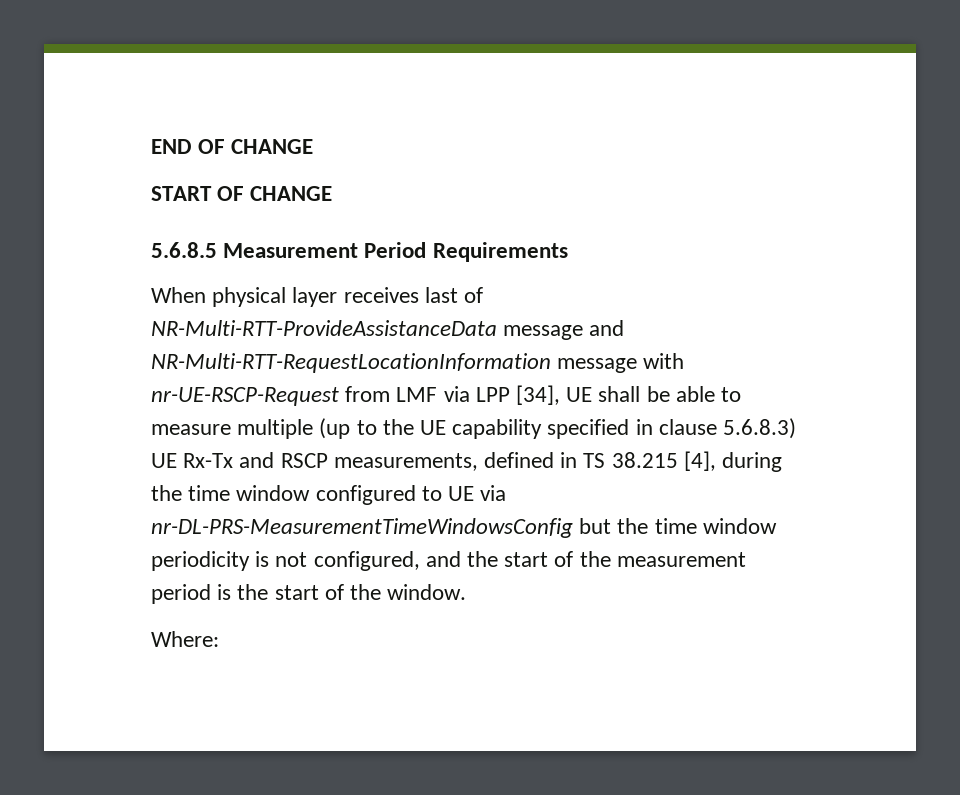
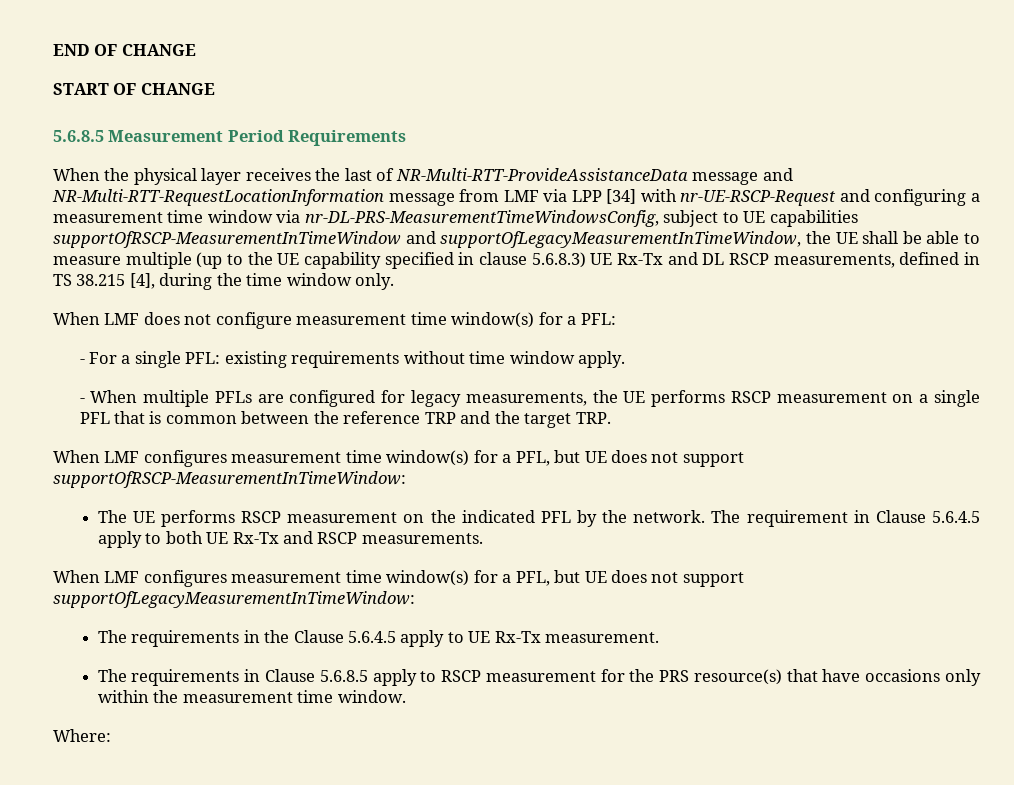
(206, 295) none -> [104,168,130,181] the
(419, 295) none -> [315,168,341,181] the
[643,353,685,369] [151,387,339,406] with nr-UE-RSCP-Request -> (455, 199) none
[516,385,561,405] [34], -> [606,189,980,206] [53,210,858,227] [53,231,831,248] [34] with nr-UE-RSCP-Request and configuring a measurement time window via nr-DL-PRS-MeasurementTimeWindowsConfig, subject to UE capabilities supportOfRSCP-MeasurementInTimeWindow and supportOfLegacyMeasurementInTimeWindow, the
(275, 460) none -> [702,253,725,265] DL
[315,485,507,505] [151,518,777,538] [151,551,746,571] [151,584,382,604] configured to UE via nr-DL-PRS-MeasurementTimeWindowsConfig but the time window periodicity is not configured, and the start of the measurement period is the start of the -> [355,273,395,290] [53,312,616,329] [79,351,626,368] [79,390,981,407] [79,411,611,428] [53,450,744,467] [53,471,406,488] [97,510,980,527] [97,531,483,548] [53,570,744,587] [53,591,415,608] [97,630,660,647] [97,669,981,686] [97,690,334,703] only. // When LMF does not configure measurement time window(s) for a PFL: // - For a single PFL: existing requirements without time window apply. // - When multiple PFLs are configured for legacy measurements, the UE performs RSCP measurement on a single PFL that is common between the reference TRP and the target TRP. // When LMF configures measurement time window(s) for a PFL, but UE does not support supportOfRSCP-MeasurementInTimeWindow: // The UE performs RSCP measurement on the indicated PFL by the network. The requirement in Clause 5.6.4.5 apply to both UE Rx-Tx and RSCP measurements. // When LMF configures measurement time window(s) for a PFL, but UE does not support supportOfLegacyMeasurementInTimeWindow: // The requirements in the Clause 5.6.4.5 apply to UE Rx-Tx measurement. // The requirements in Clause 5.6.8.5 apply to RSCP measurement for the PRS resource(s) that have occasions only within the measurement time

